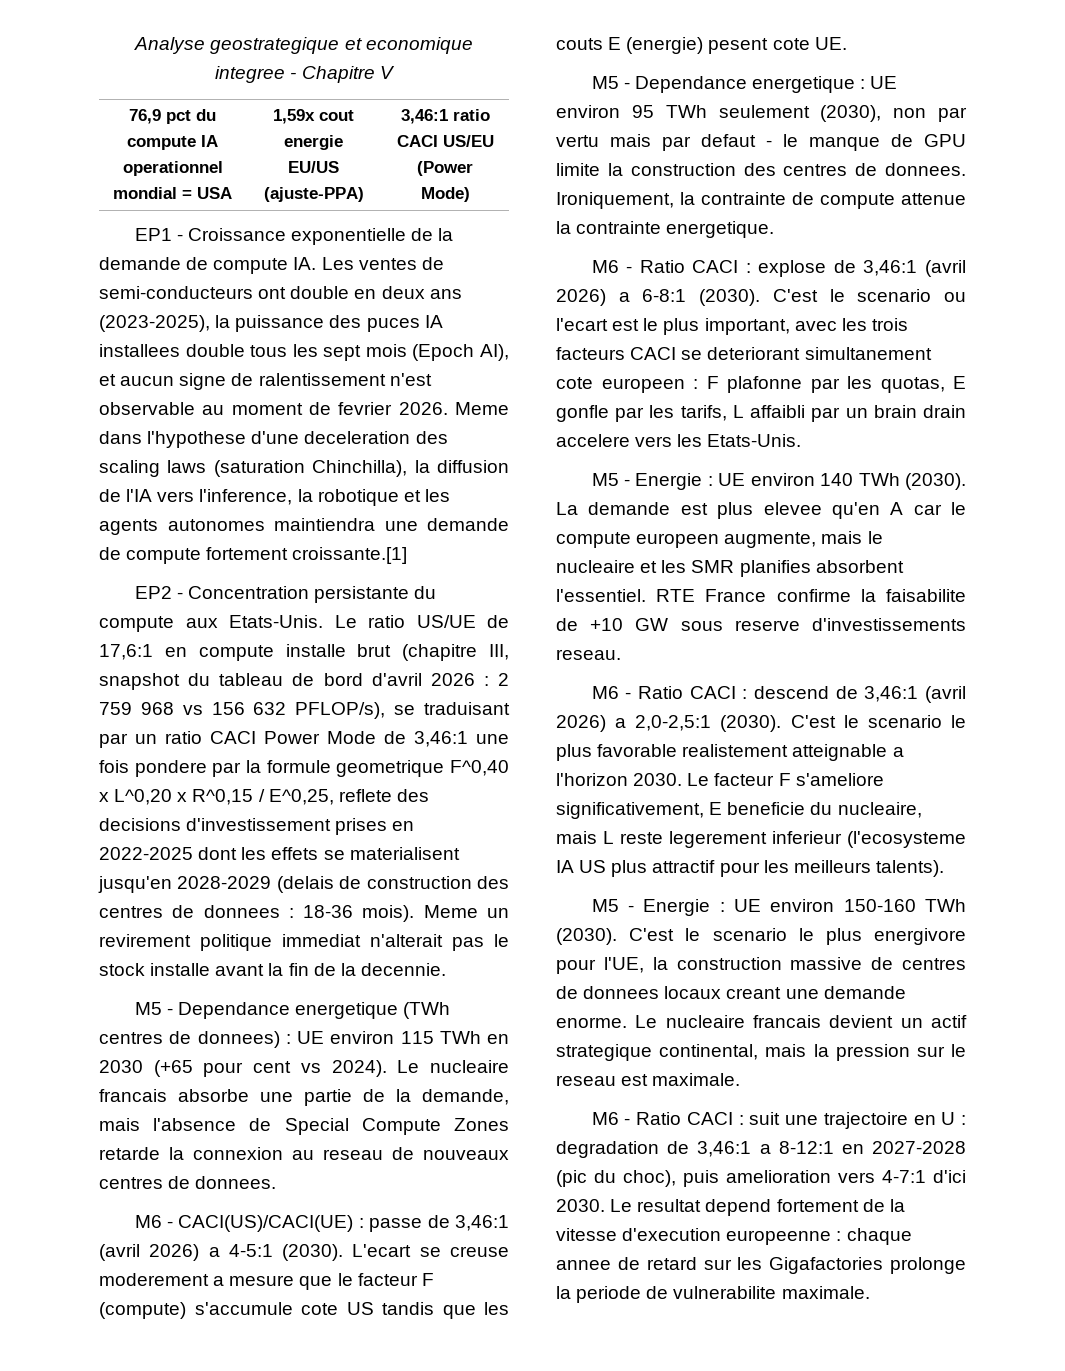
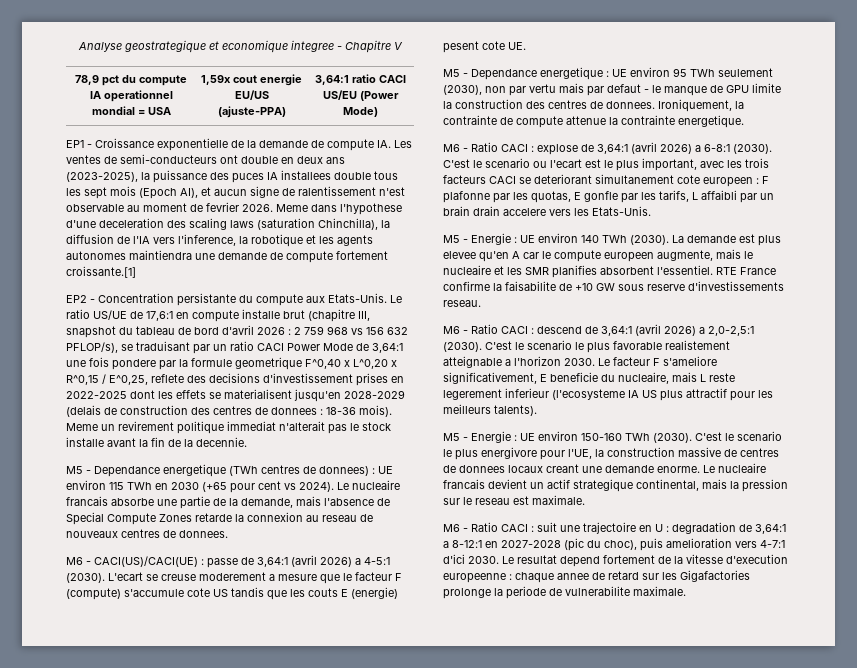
[129,109,161,124] 76,9 -> [75,75,99,85] 78,9
[400,109,448,124] 3,46:1 -> [315,75,349,85] 3,64:1
[414,731,468,747] 3,46:1 -> [372,343,403,353] 3,64:1
[454,1215,509,1231] 3,46:1 -> [257,557,288,567] 3,64:1
[863,260,918,276] 3,46:1 -> [597,144,628,154] 3,64:1
[864,686,919,702] 3,46:1 -> [601,326,632,336] 3,64:1
[697,1141,752,1157] 3,46:1 -> [755,524,786,534] 3,64:1

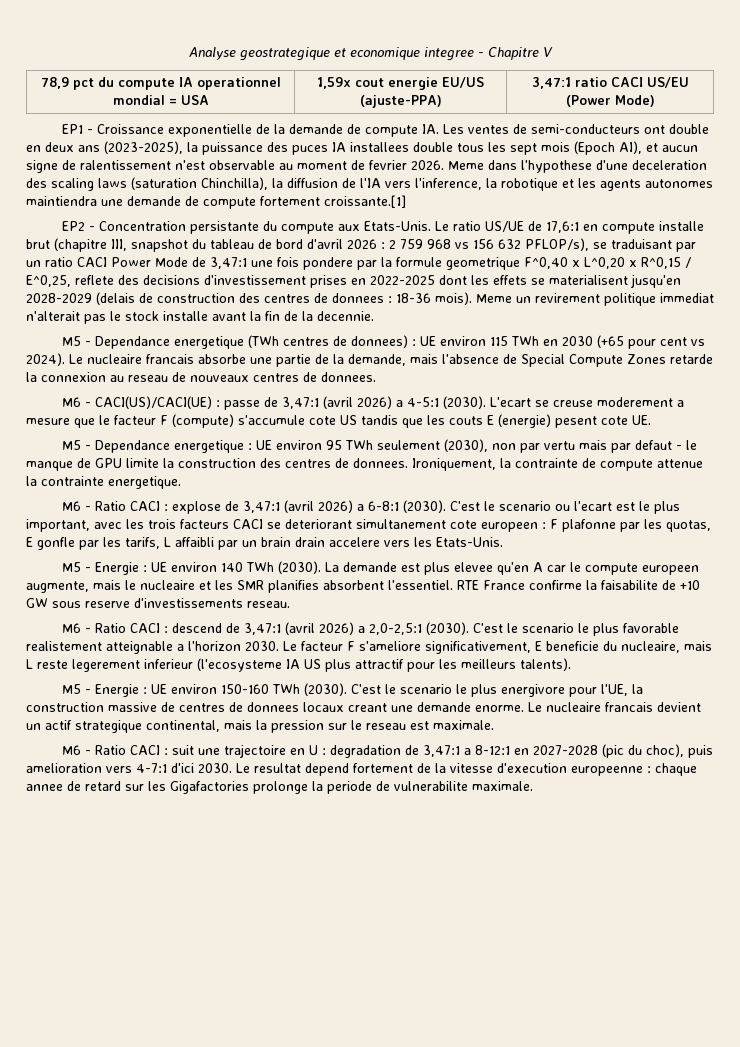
[315,75,349,85] 3,64:1 -> [531,77,571,89] 3,47:1
[372,343,403,353] 3,64:1 -> [210,257,247,269] 3,47:1
[257,557,288,567] 3,64:1 -> [281,397,319,409] 3,47:1
[597,144,628,154] 3,64:1 -> [242,501,280,513] 3,47:1
[601,326,632,336] 3,64:1 -> [243,623,281,635] 3,47:1
[755,524,786,534] 3,64:1 -> [422,745,460,757] 3,47:1

